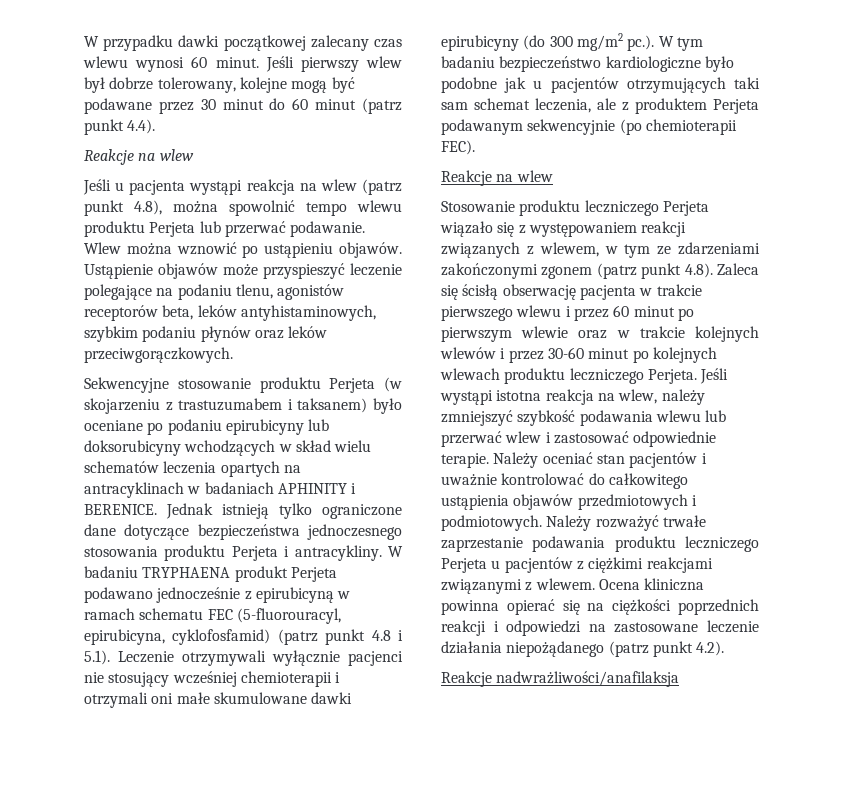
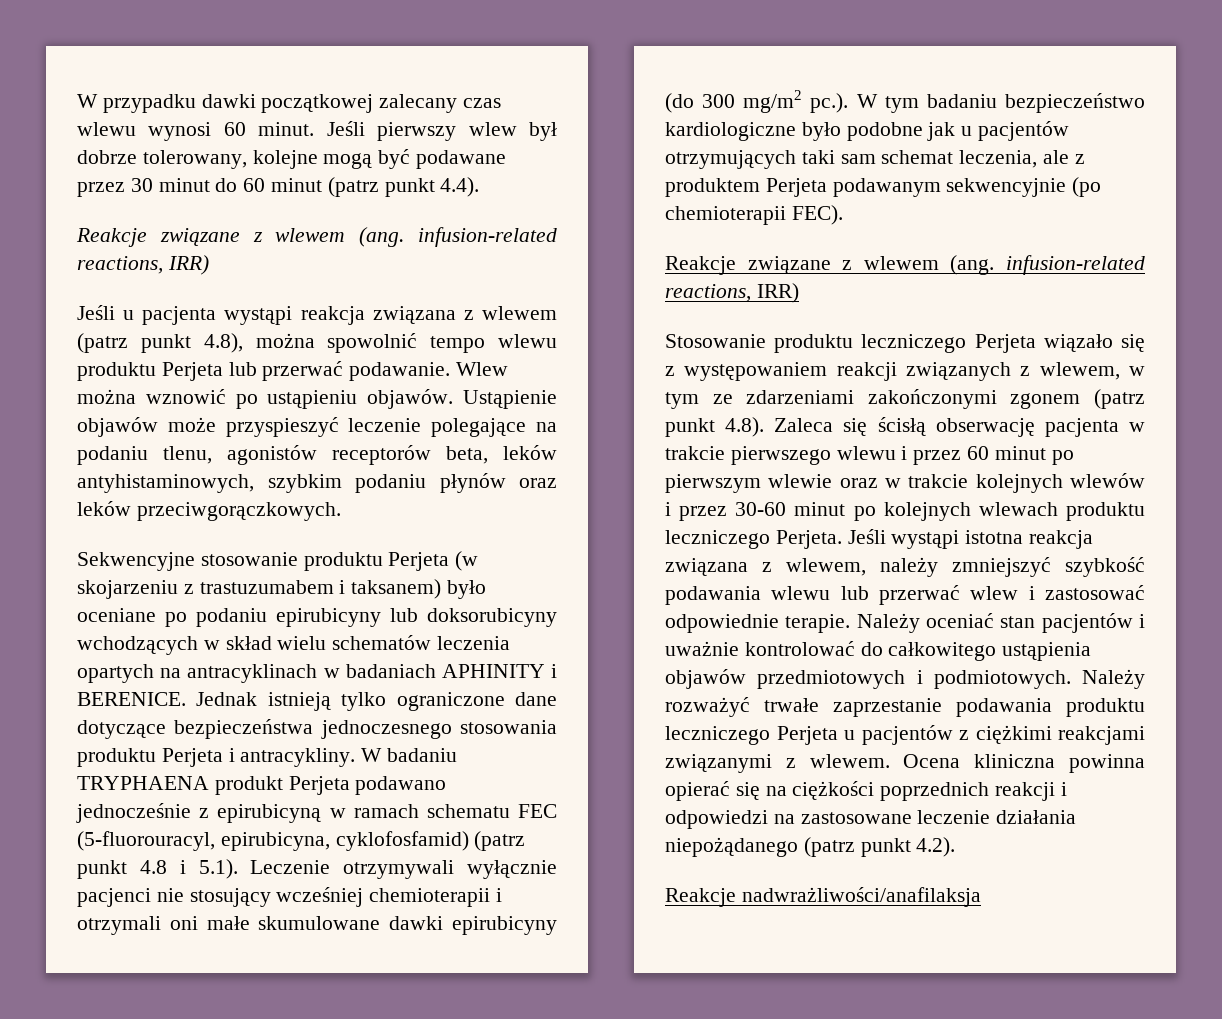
[138,149,194,161] na wlew -> [159,227,557,247] [77,255,209,275] związane z wlewem (ang. infusion-related reactions, IRR)
[299,179,357,191] na wlew -> [372,306,557,324] związana z wlewem
[496,170,553,182] na wlew -> [747,255,1145,275] [665,283,799,303] związane z wlewem (ang. infusion-related reactions, IRR)
[597,389,658,404] na wlew, -> [665,558,866,576] związana z wlewem,

